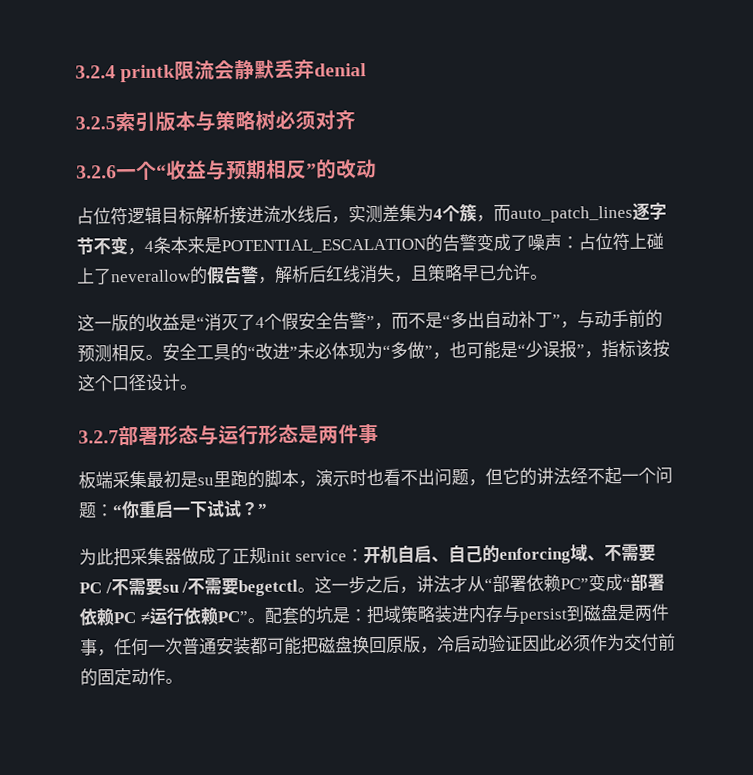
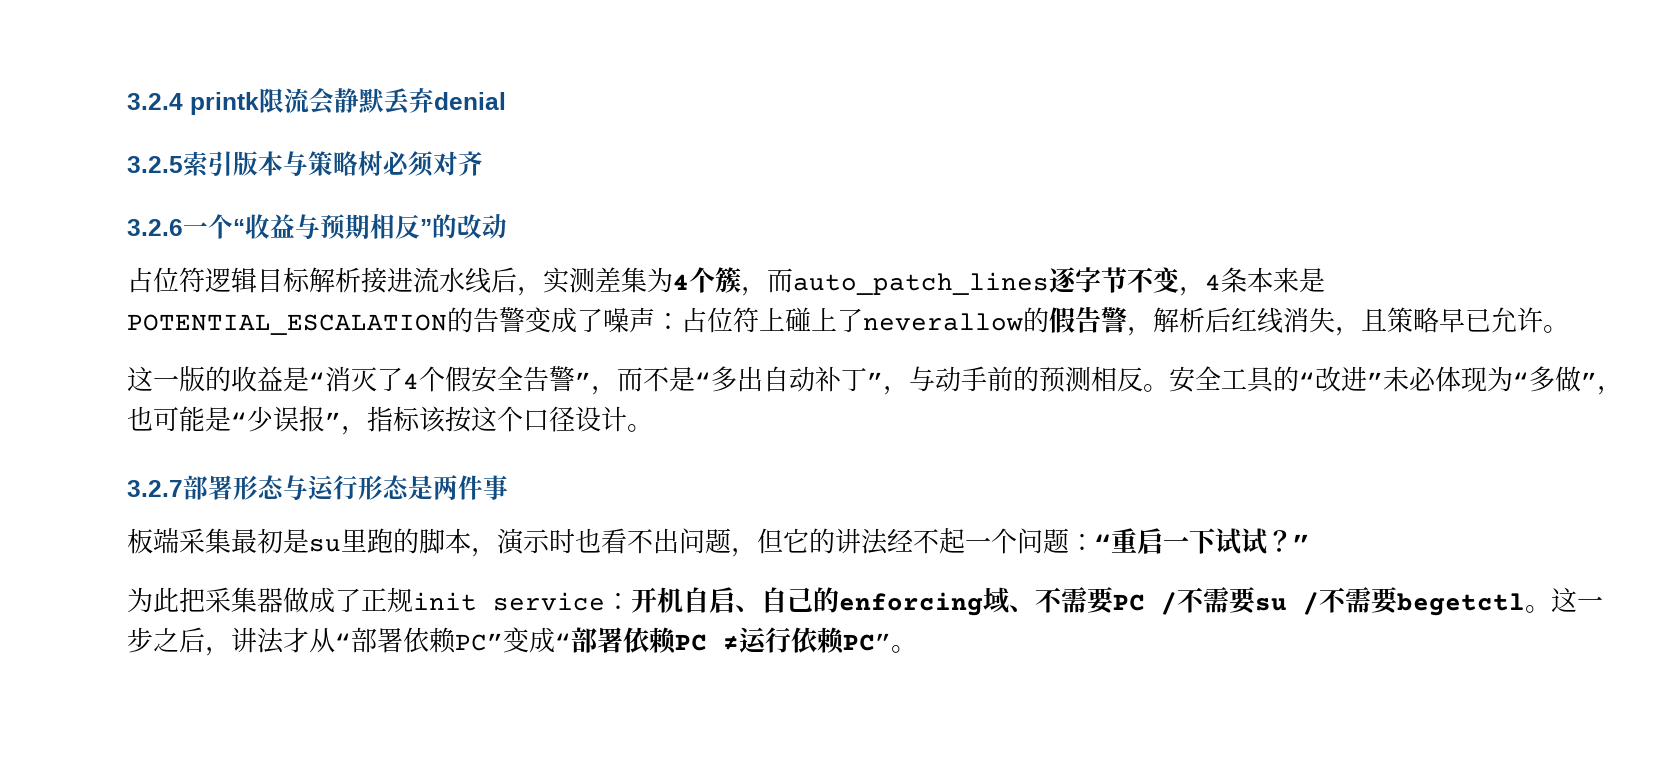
[121,500,140,519] 你 -> (1111, 542) none
[263,603,669,625] [80,633,676,657] [80,667,183,687] 配套的坑是：把域策略装进内存与persist到磁盘是两件事，任何一次普通安装都可能把磁盘换回原版，冷启动验证因此必须作为交付前的固定动作。 -> (917, 649) none

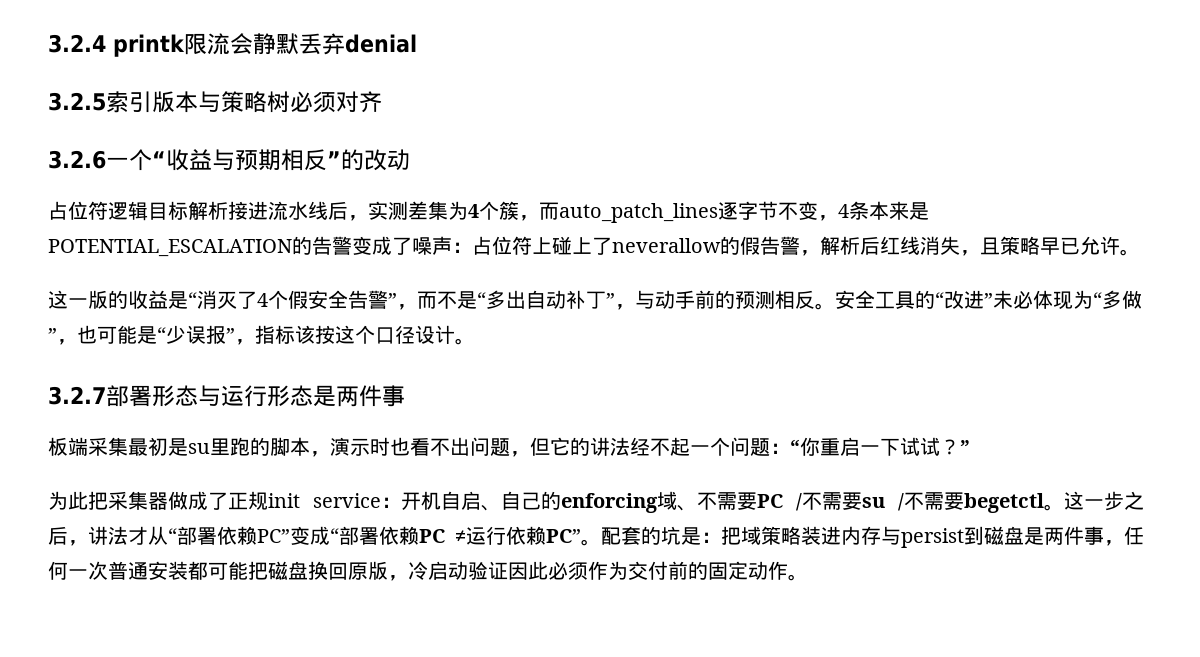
(1111, 542) none -> [800,437,820,456] 你
(917, 649) none -> [600,526,1144,548] [48,561,808,581] 配套的坑是：把域策略装进内存与persist到磁盘是两件事，任何一次普通安装都可能把磁盘换回原版，冷启动验证因此必须作为交付前的固定动作。

